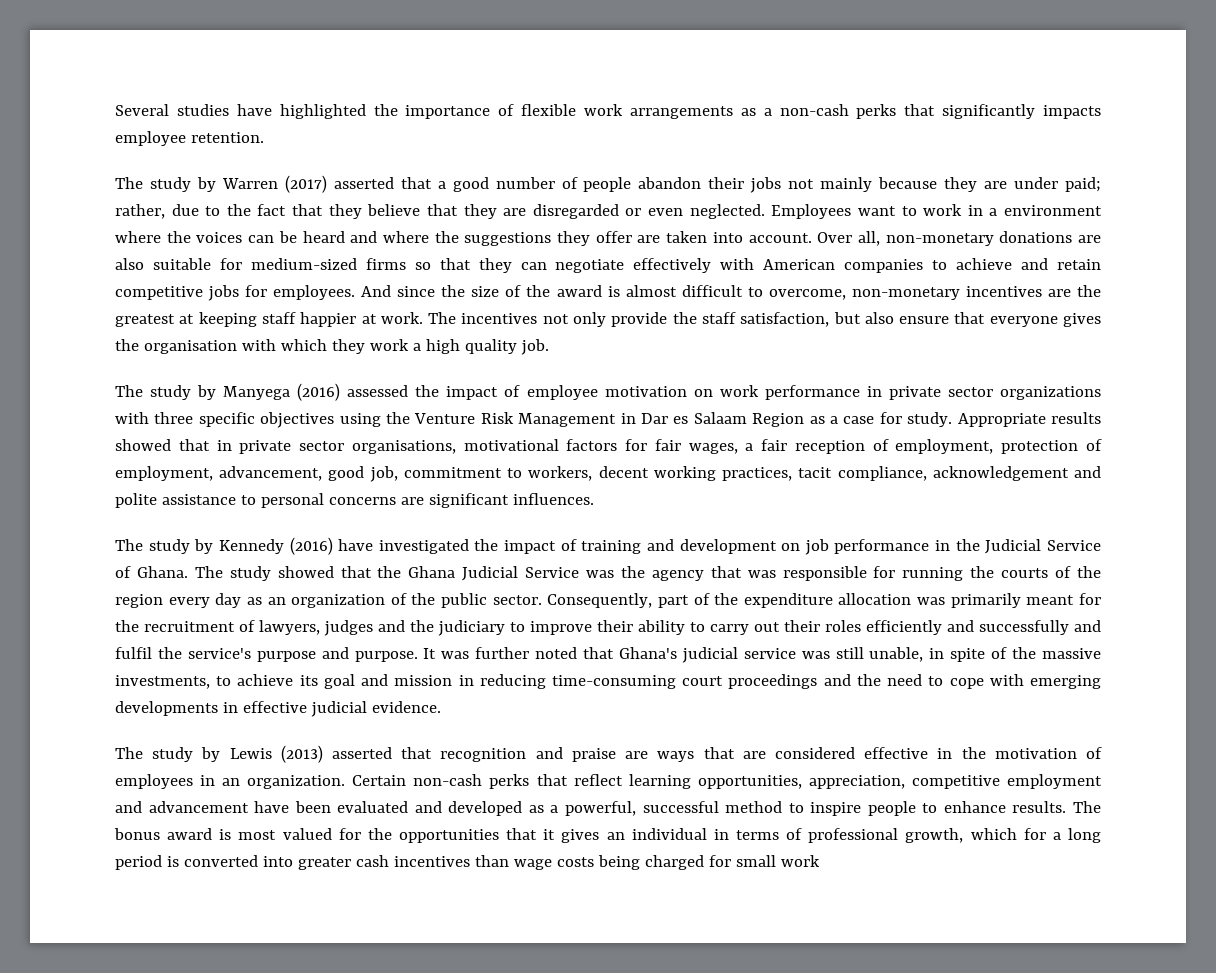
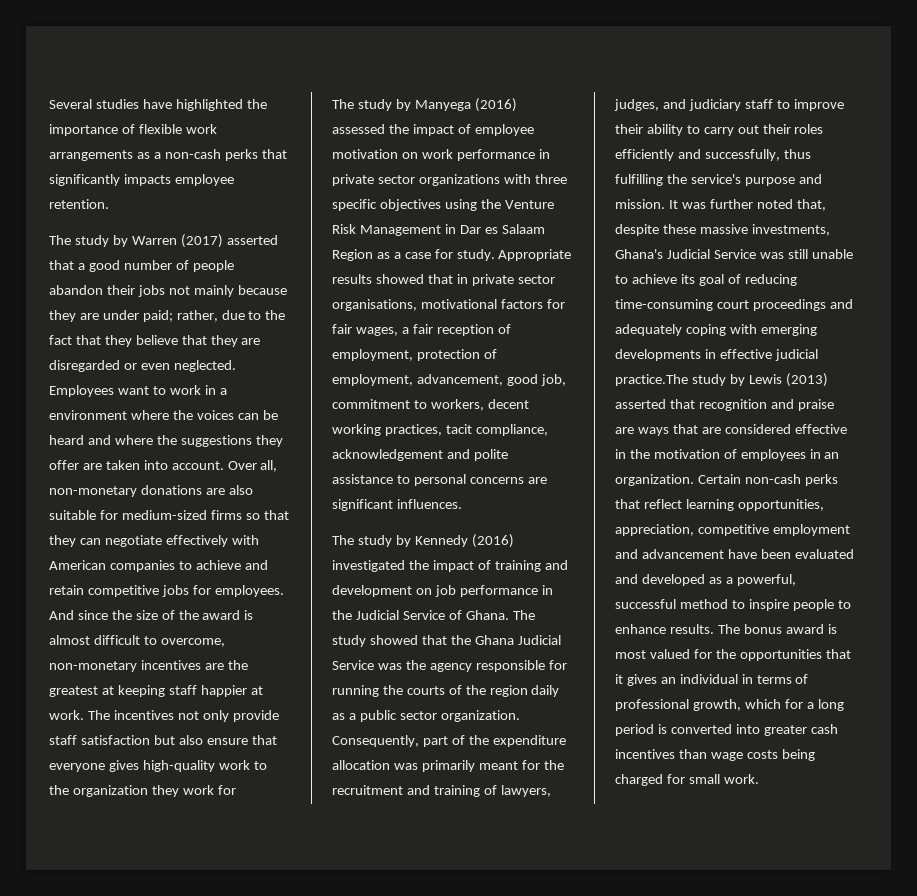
[672,312,830,327] the staff satisfaction, -> [49,735,150,745] staff satisfaction
[115,339,549,355] the organisation with which they work a high quality job. -> [142,760,267,772] [49,785,236,797] high-quality work to the organization they work for
[338,539,374,551] have -> (514, 541) none
[710,566,776,578] that was -> (472, 667) none
[168,593,542,608] every day as an organization of the public sector. -> [531,685,560,697] [332,710,520,722] daily as a public sector organization.
[239,620,505,636] of lawyers, judges and the judiciary -> [406,785,551,797] [614,99,773,111] and training of lawyers, judges, and judiciary staff
[979,620,1101,635] [115,647,152,659] successfully and fulfil -> [704,149,811,161] [615,174,663,186] successfully, thus fulfilling
[354,651,418,662] purpose. -> [615,199,665,209] mission.
[583,647,1102,663] [115,675,210,689] that Ghana's judicial service was still unable, in spite of the massive investments, -> [796,199,826,211] [615,224,830,236] [615,249,853,259] that, despite these massive investments, Ghana's Judicial Service was still unable
[361,674,474,686] and mission in -> [727,274,741,284] of
[856,674,984,689] the need to cope -> [615,324,726,336] adequately coping
[371,701,441,713] [115,747,143,759] evidence. // The -> [615,374,688,386] practice.The
[780,855,820,867] work -> [723,774,759,784] work.

